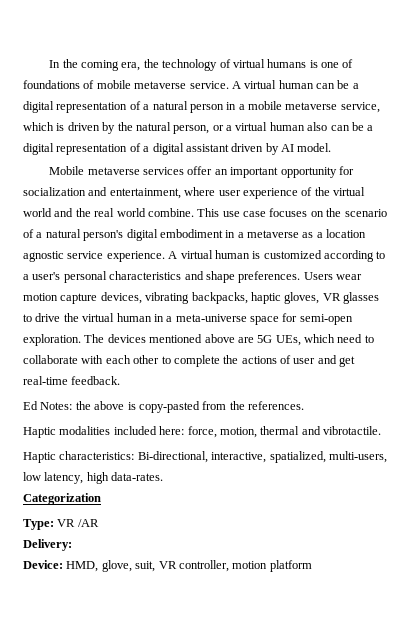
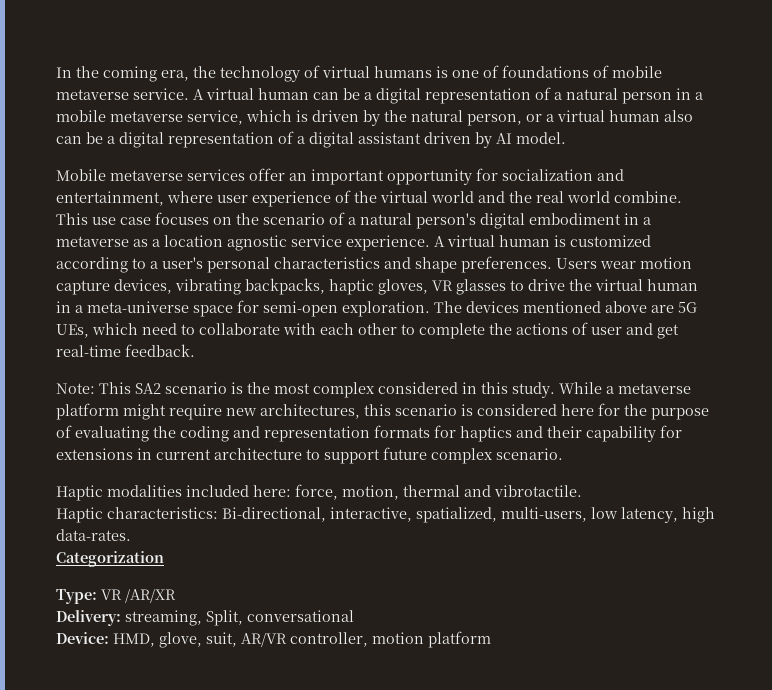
[23,401,304,413] Ed Notes: the above is copy-pasted from the references. -> [56,382,691,398] [56,403,709,420] [56,425,682,442] [56,447,563,464] Note: This SA2 scenario is the most complex considered in this study. While a metaverse platform might require new architectures, this scenario is considered here for the purpose of evaluating the coding and representation formats for haptics and their capability for extensions in current architecture to support future complex scenario.
[77,519,99,527] /AR -> [125,589,176,603] /AR/XR
(72, 545) none -> [125,610,354,626] streaming, Split, conversational
[158,561,177,569] VR -> [241,633,287,647] AR/VR

